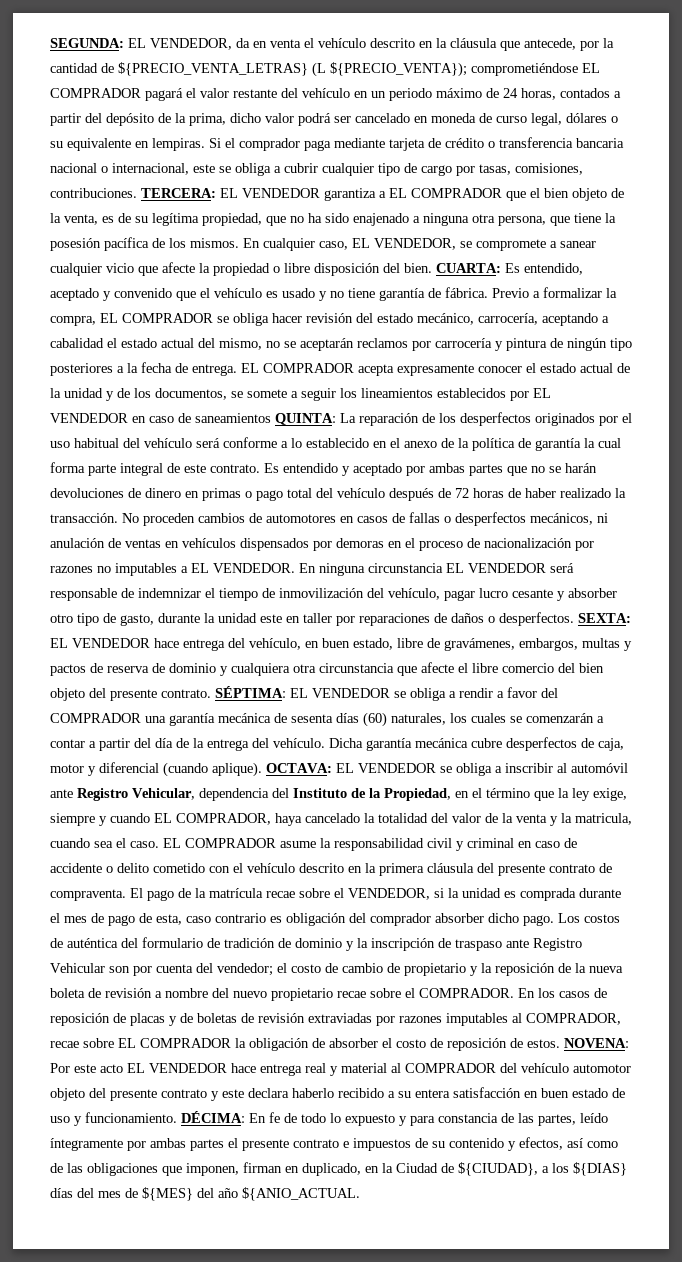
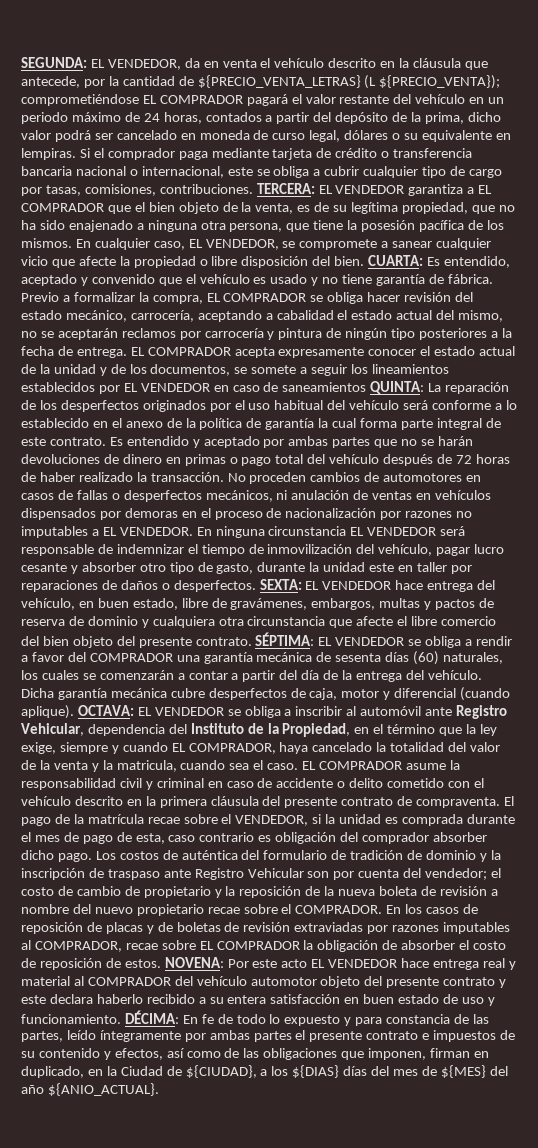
[242,1187,360,1201] ${ANIO_ACTUAL. -> [47,1083,159,1096] ${ANIO_ACTUAL}.

